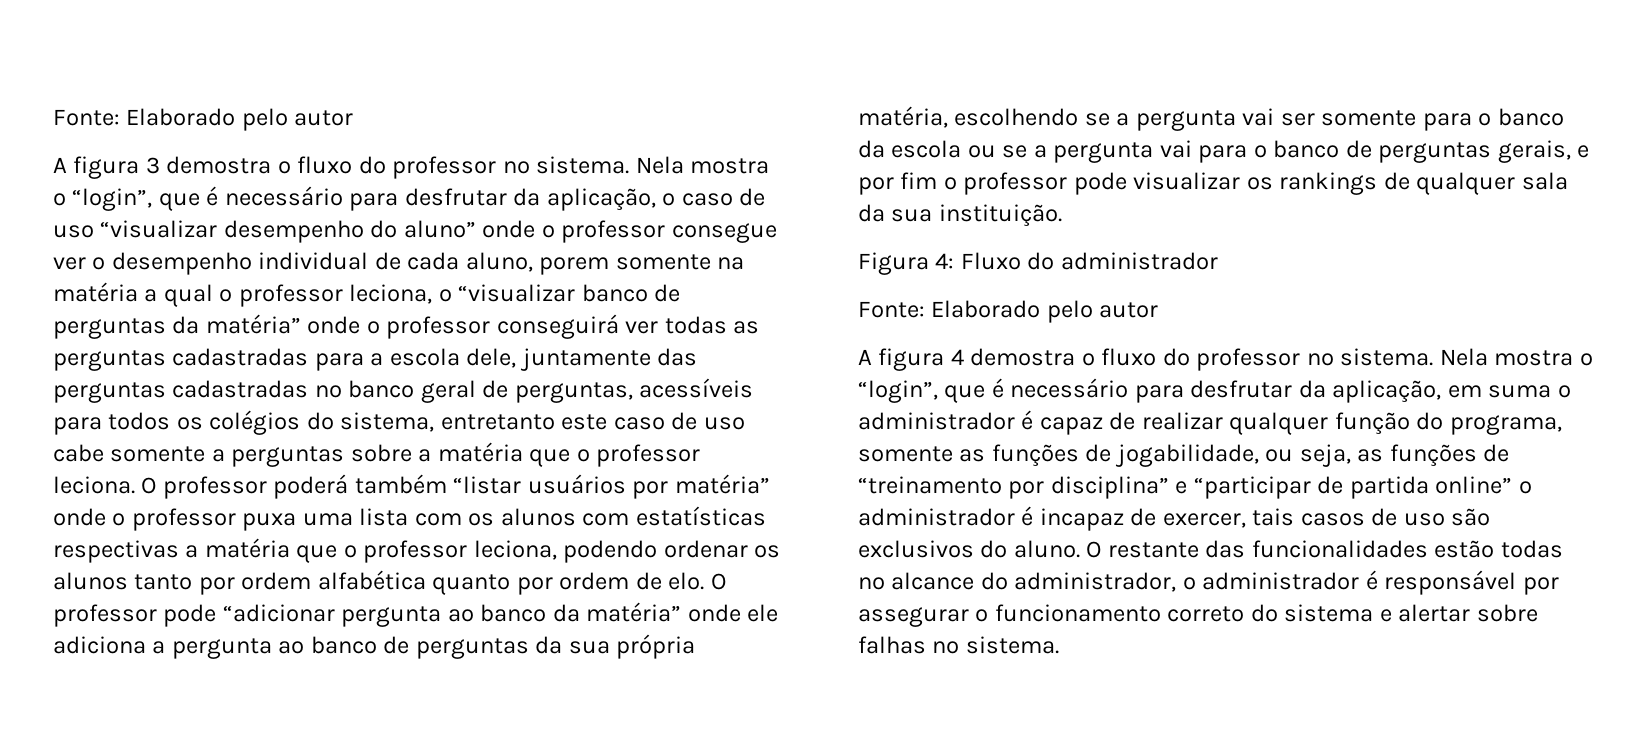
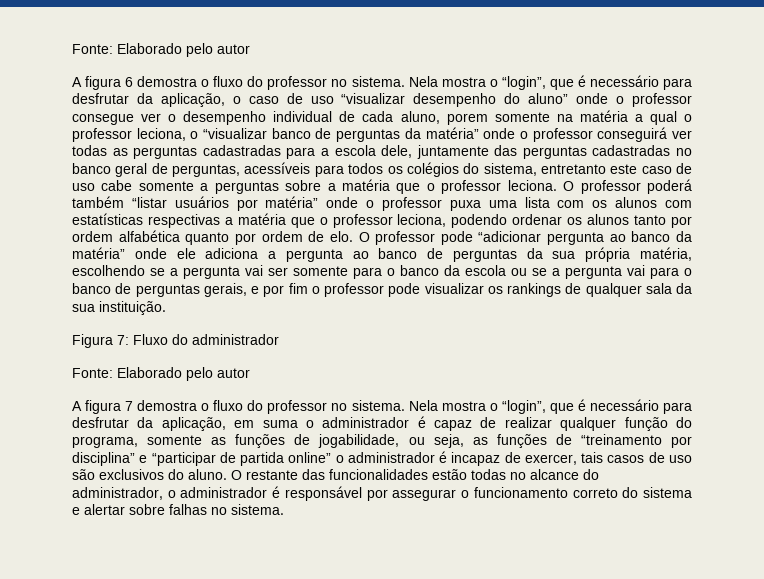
[53,108,354,131] [53,156,160,179] Fonte: Elaborado pelo autor // A figura 3 -> [72,43,250,57] [72,76,134,90] Fonte: Elaborado pelo autor // A figura 6
[935,253,955,269] 4: -> [117,335,129,345] 7:
[950,349,964,365] 4 -> [125,401,134,411] 7

